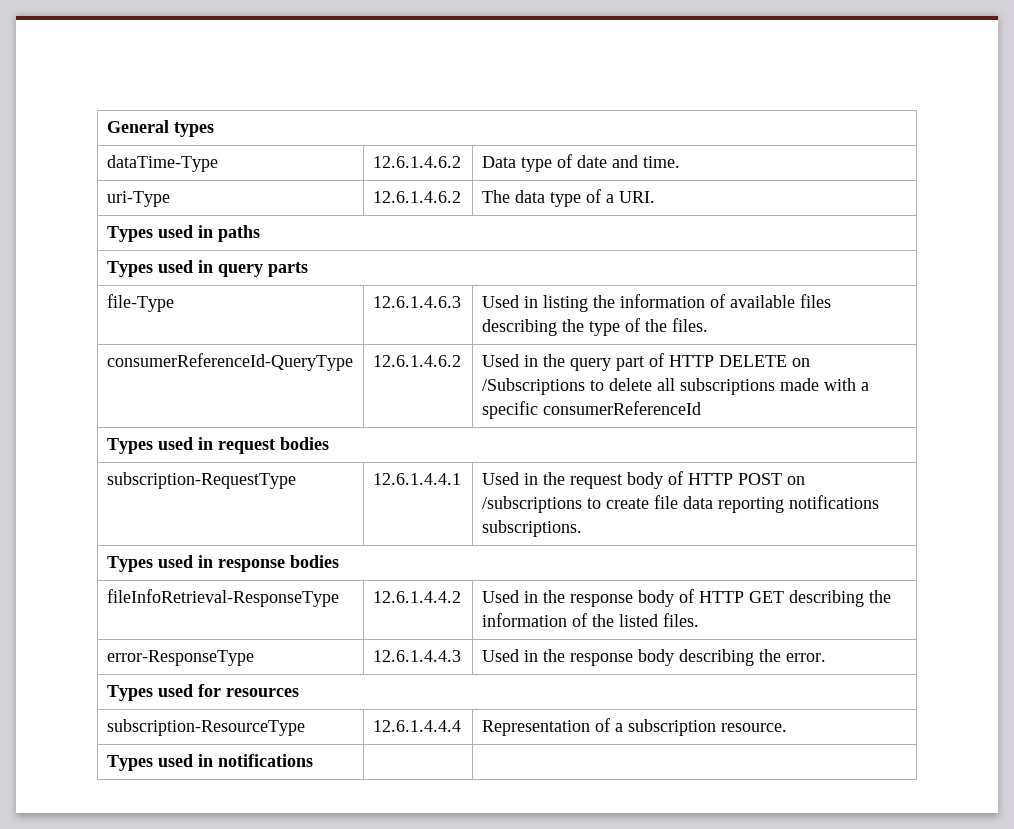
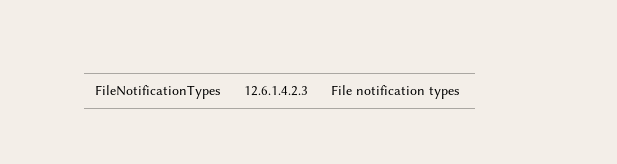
[106,120,214,137] [106,155,218,172] [372,156,461,168] [481,154,680,172] [106,191,170,207] [372,191,461,203] [481,189,655,207] [106,225,260,242] [106,260,308,277] [106,294,174,312] [372,296,461,308] [481,294,831,312] [481,318,708,336] [106,353,353,371] [372,355,461,367] [481,353,810,371] [481,378,869,395] [481,401,701,419] [106,437,329,454] [106,472,296,489] [372,473,461,485] [481,471,805,489] [481,495,879,513] [481,520,582,537] [106,555,339,572] [106,589,339,607] [372,591,461,603] [481,589,891,607] [481,613,699,627] [106,650,254,666] [372,650,461,662] [481,649,826,666] [106,684,299,701] [106,719,305,736] [372,720,461,732] [481,718,787,736] [106,754,313,771] General types // dataTime-Type | 12.6.1.4.6.2 | Data type of date and time. // uri-Type | 12.6.1.4.6.2 | The data type of a URI. // Types used in paths // Types used in query parts // file-Type | 12.6.1.4.6.3 | Used in listing the information of available files describing the type of the files. // consumerReferenceId-QueryType | 12.6.1.4.6.2 | Used in the query part of HTTP DELETE on /Subscriptions to delete all subscriptions made with a specific consumerReferenceId // Types used in request bodies // subscription-RequestType | 12.6.1.4.4.1 | Used in the request body of HTTP POST on /subscriptions to create file data reporting notifications subscriptions. // Types used in response bodies // fileInfoRetrieval-ResponseType | 12.6.1.4.4.2 | Used in the response body of HTTP GET describing the information of the listed files. // error-ResponseType | 12.6.1.4.4.3 | Used in the response body describing the error. // Types used for resources // subscription-ResourceType | 12.6.1.4.4.4 | Representation of a subscription resource. // Types used in notifications | | -> [95,85,222,99] [244,86,309,96] [331,85,461,99] FileNotificationTypes | 12.6.1.4.2.3 | File notification types

